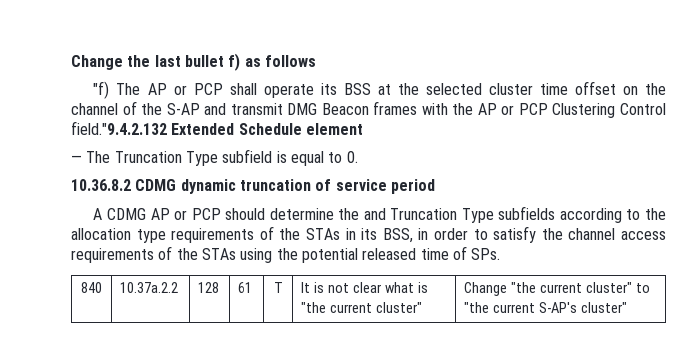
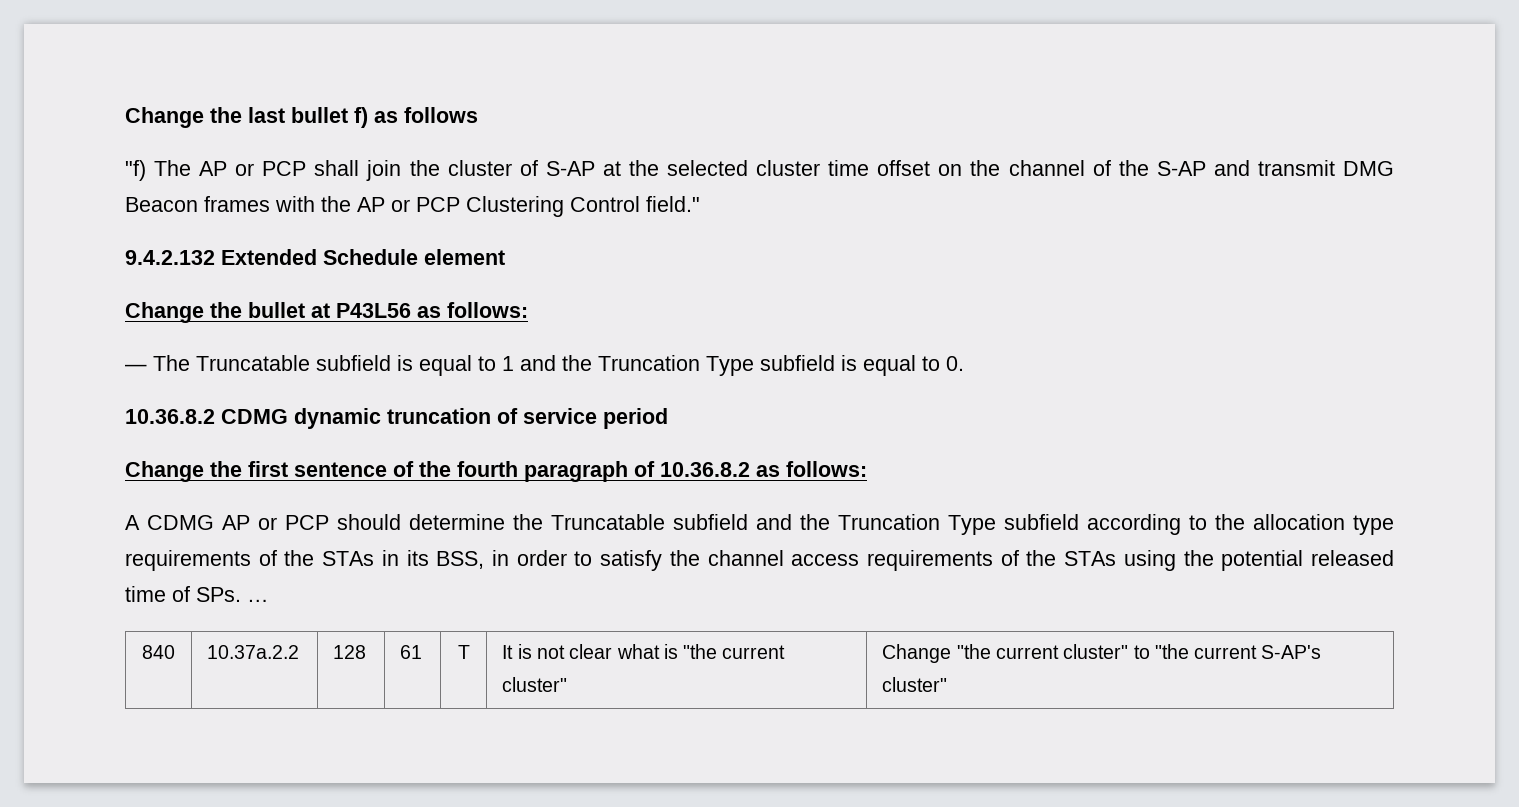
[263,83,371,98] operate its BSS -> [366,160,595,181] join the cluster of S-AP
[71,121,167,135] field."9.4.2.132 -> [646,196,700,212] [125,250,215,265] field." // 9.4.2.132
[71,151,111,163] — The -> [125,302,528,323] [125,355,592,376] Change the bullet at P43L56 as follows: // — The Truncatable subfield is equal to 1 and the
(435, 186) none -> [125,461,867,482] // Change the first sentence of the fourth paragraph of 10.36.8.2 as follows:
[363,206,556,223] and Truncation Type subfields -> [551,514,1079,535] Truncatable subfield and the Truncation Type subfield
(501, 254) none -> [247,599,269,602] …

